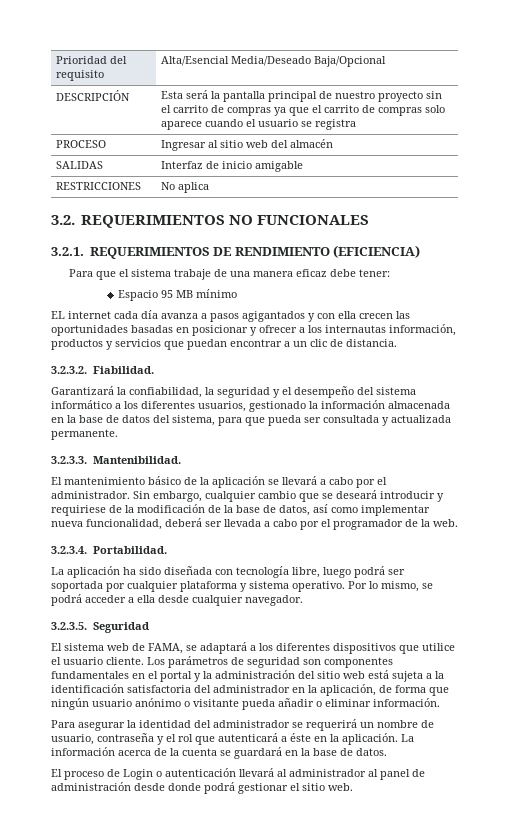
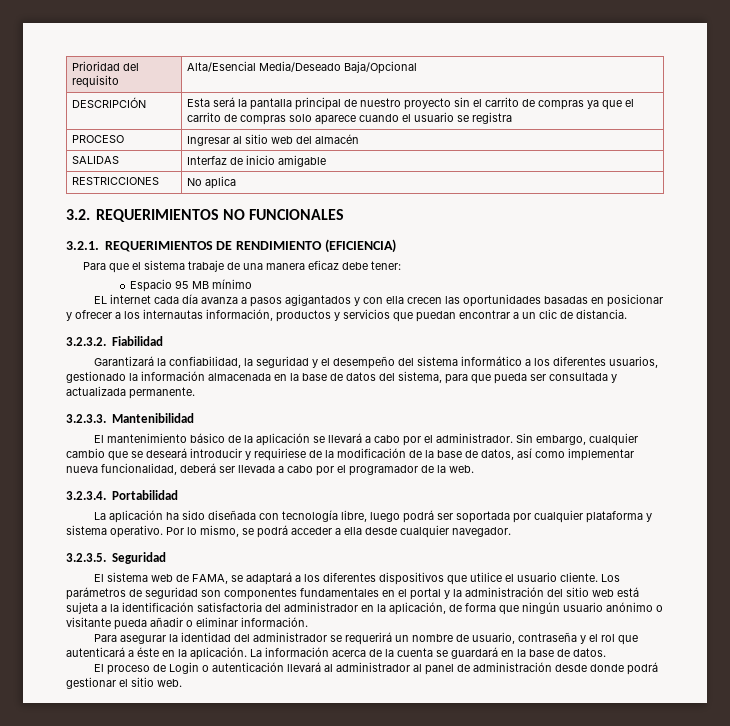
[92,366,154,374] Fiabilidad. -> [111,336,163,346] Fiabilidad
[92,456,181,464] Mantenibilidad. -> [111,413,194,423] Mantenibilidad
[92,546,167,554] Portabilidad. -> [111,490,178,500] Portabilidad

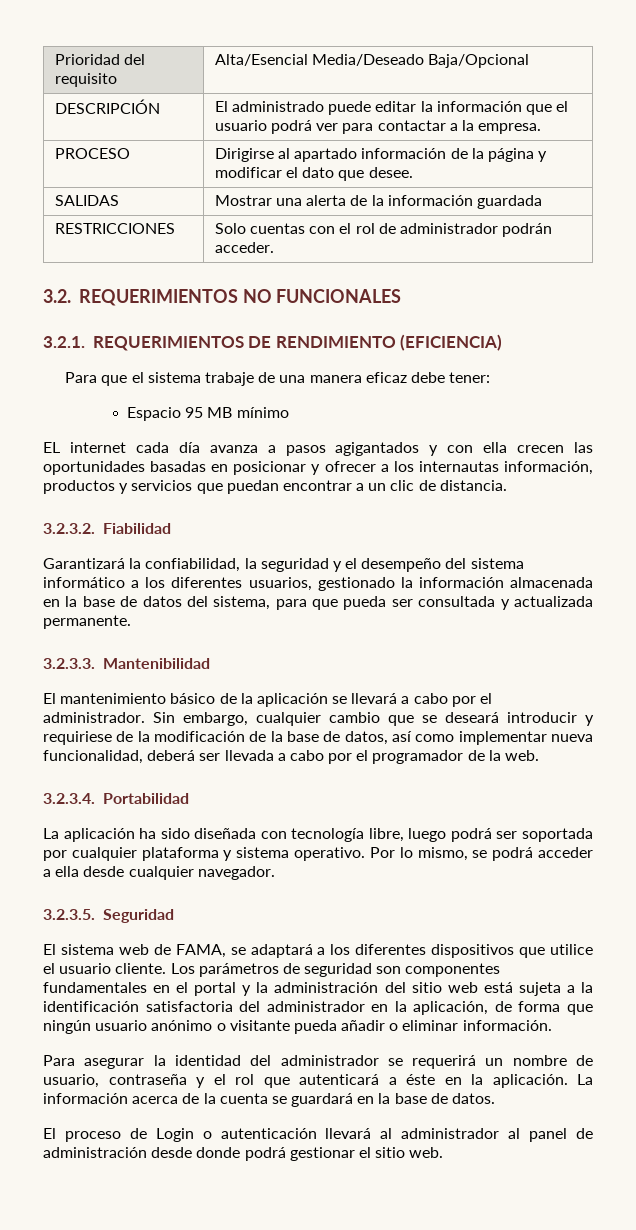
[186,97,634,110] [186,112,512,125] [71,135,124,143] [186,134,359,146] [71,156,119,164] [186,155,326,167] [71,177,159,185] [186,176,236,189] Esta será la pantalla principal de nuestro proyecto sin el carrito de compras ya que el carrito de compras solo aparece cuando el usuario se registra // PROCESO | Ingresar al sitio web del almacén // SALIDAS | Interfaz de inicio amigable // RESTRICCIONES | No aplica -> [214,101,569,115] [214,120,542,134] [54,148,130,159] [214,148,548,162] [214,167,413,181] [54,195,119,206] [214,195,542,209] [54,223,175,234] [214,223,553,237] [214,242,274,253] El administrado puede editar la información que el usuario podrá ver para contactar a la empresa. // PROCESO | Dirigirse al apartado información de la página y modificar el dato que desee. // SALIDAS | Mostrar una alerta de la información guardada // RESTRICCIONES | Solo cuentas con el rol de administrador podrán acceder.

